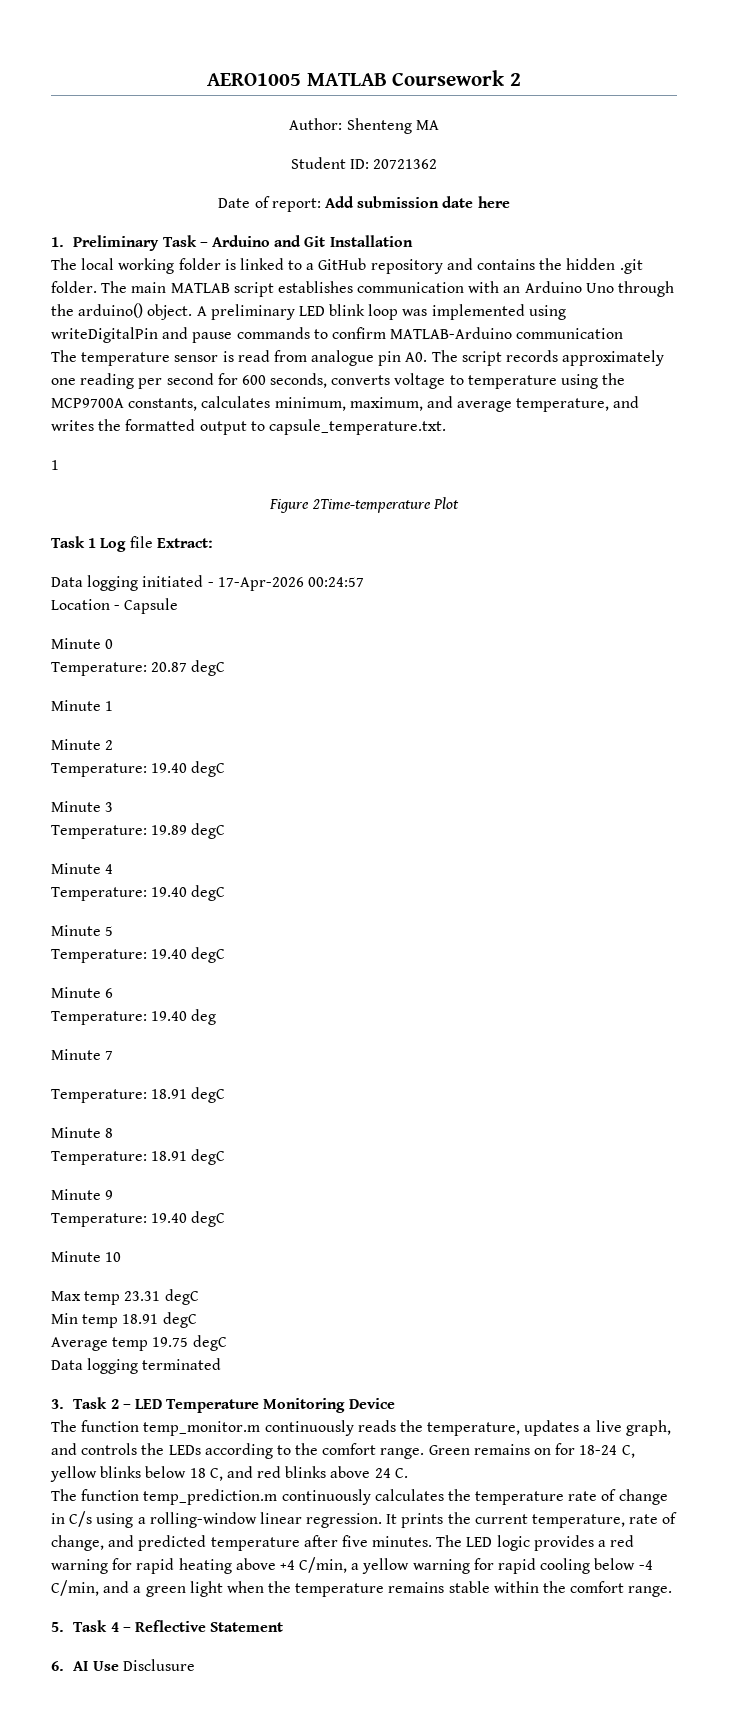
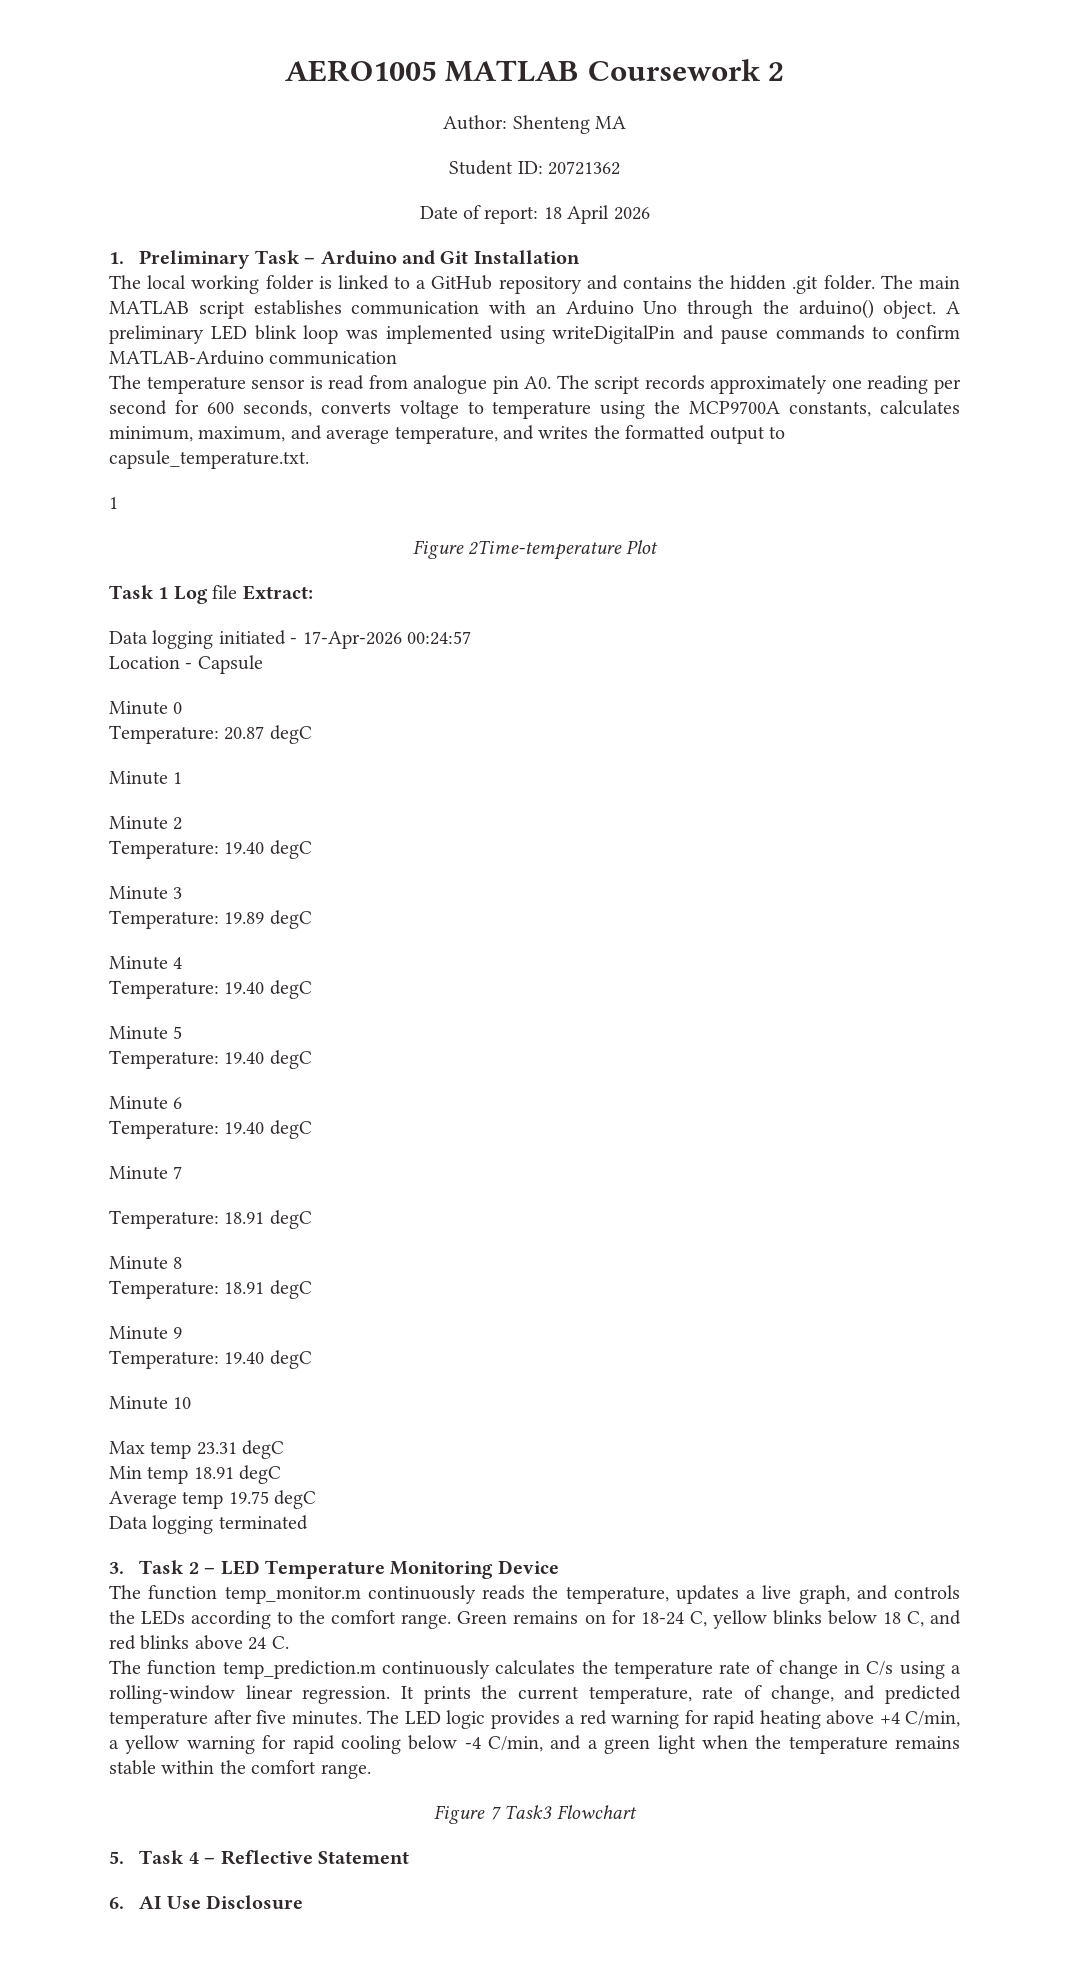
[325,196,510,208] Add submission date here -> [543,205,650,224] 18 April 2026
[191,1009,217,1025] deg -> [269,1120,312,1139] degC
(673, 1591) none -> [434,1805,637,1824] // Figure 7 Task3 Flowchart
[122,1659,195,1671] Disclusure -> [206,1895,304,1910] Disclosure

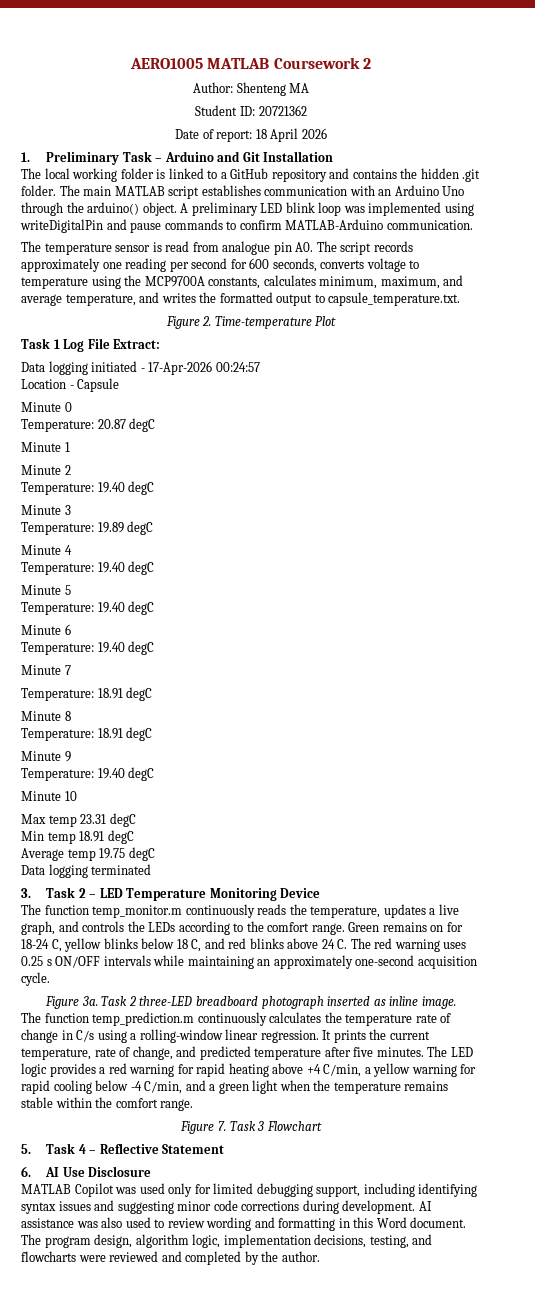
[269,351,398,365] communication -> [386,220,473,230] communication.
[109,497,118,509] [412,540,622,560] // 1 // Figure 2Time-temperature -> [165,316,312,329] // Figure 2. Time-temperature
[212,585,238,599] file -> [87,338,110,349] File
(289, 1642) none -> [350,938,467,952] [21,955,477,969] [21,972,50,986] [45,996,456,1009] The red warning uses 0.25 s ON/OFF intervals while maintaining an approximately one-second acquisition cycle. // Figure 3a. Task 2 three-LED breadboard photograph inserted as inline image.
[489,1805,553,1820] 7 Task3 -> [217,1121,265,1131] 7. Task 3
(304, 1902) none -> [21,1183,478,1197] [21,1200,432,1214] [21,1217,467,1231] [21,1234,433,1248] [21,1251,320,1265] // MATLAB Copilot was used only for limited debugging support, including identifying syntax issues and suggesting minor code corrections during development. AI assistance was also used to review wording and formatting in this Word document. The program design, algorithm logic, implementation decisions, testing, and flowcharts were reviewed and completed by the author.

